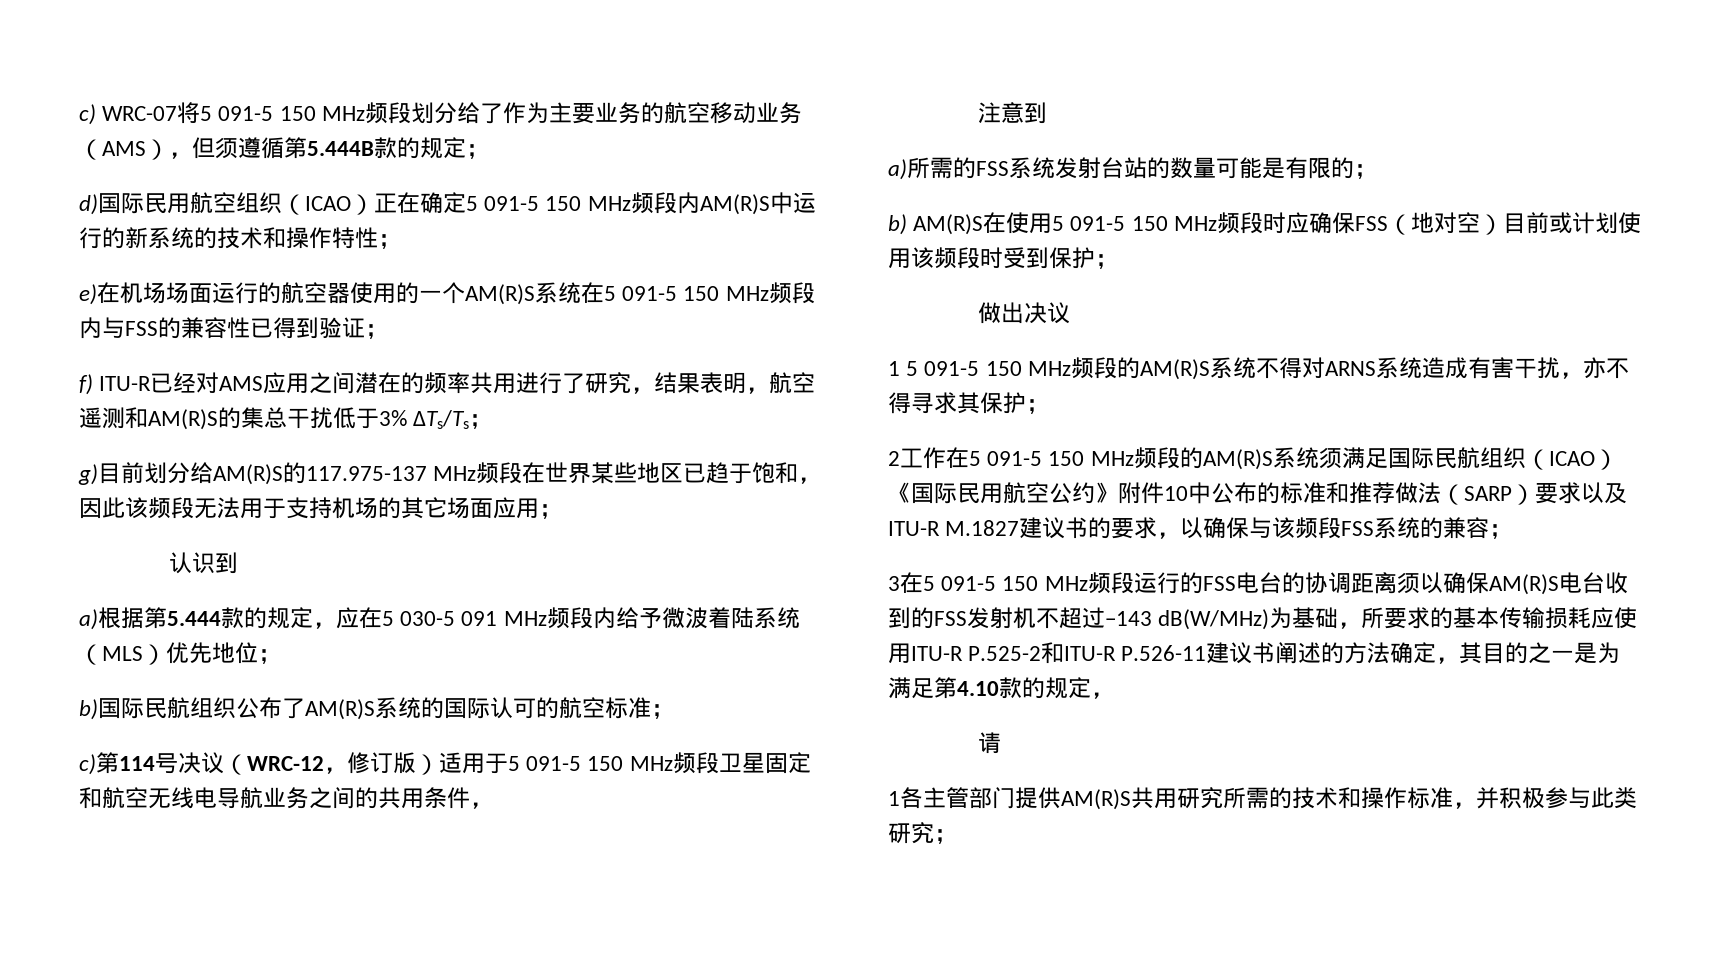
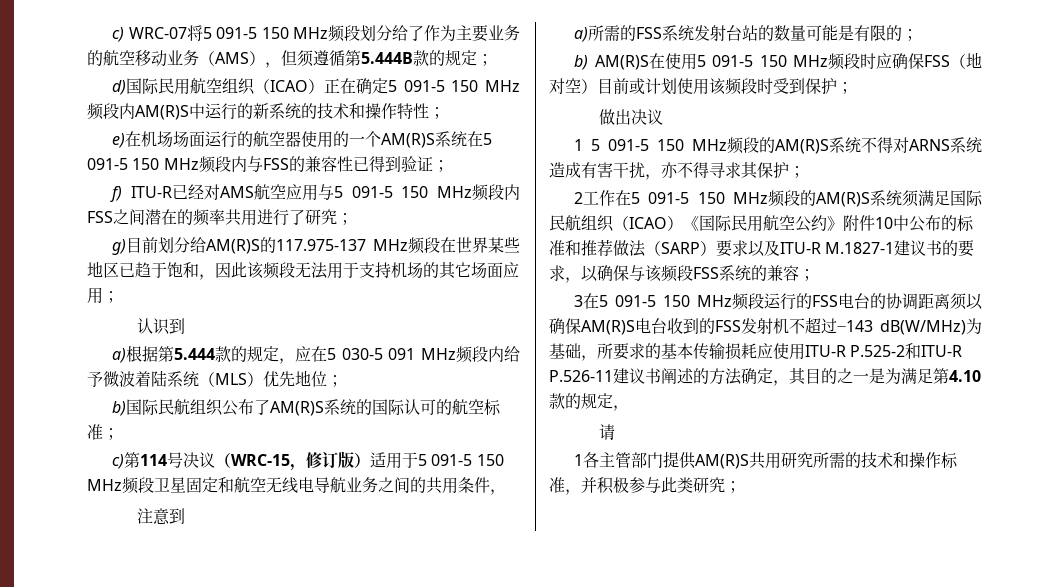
[263,372,310,394] 应用 -> [253,184,521,201] [87,211,113,223] 航空应用与5 091-5 150 MHz频段内FSS
[631,372,816,394] [79,407,470,430] ，结果表明，航空遥测和AM(R)S的集总干扰低于3% ΔTs/Ts -> (337, 217) none
[247,756,324,771] WRC-12 -> [231,454,291,466] WRC-15
[945,520,1020,536] M.1827 -> [825,242,895,254] M.1827-1

